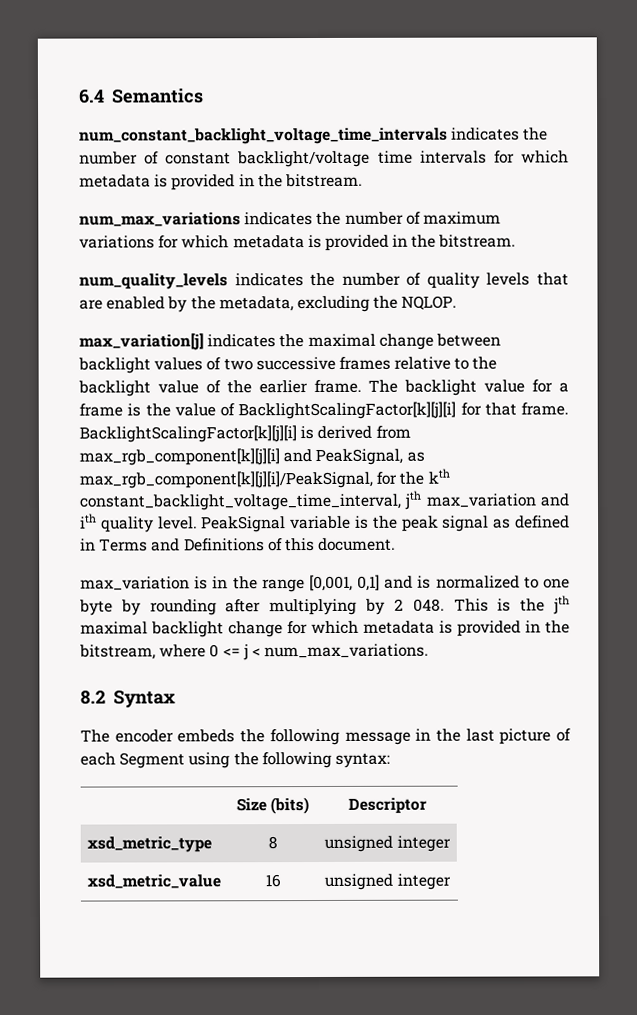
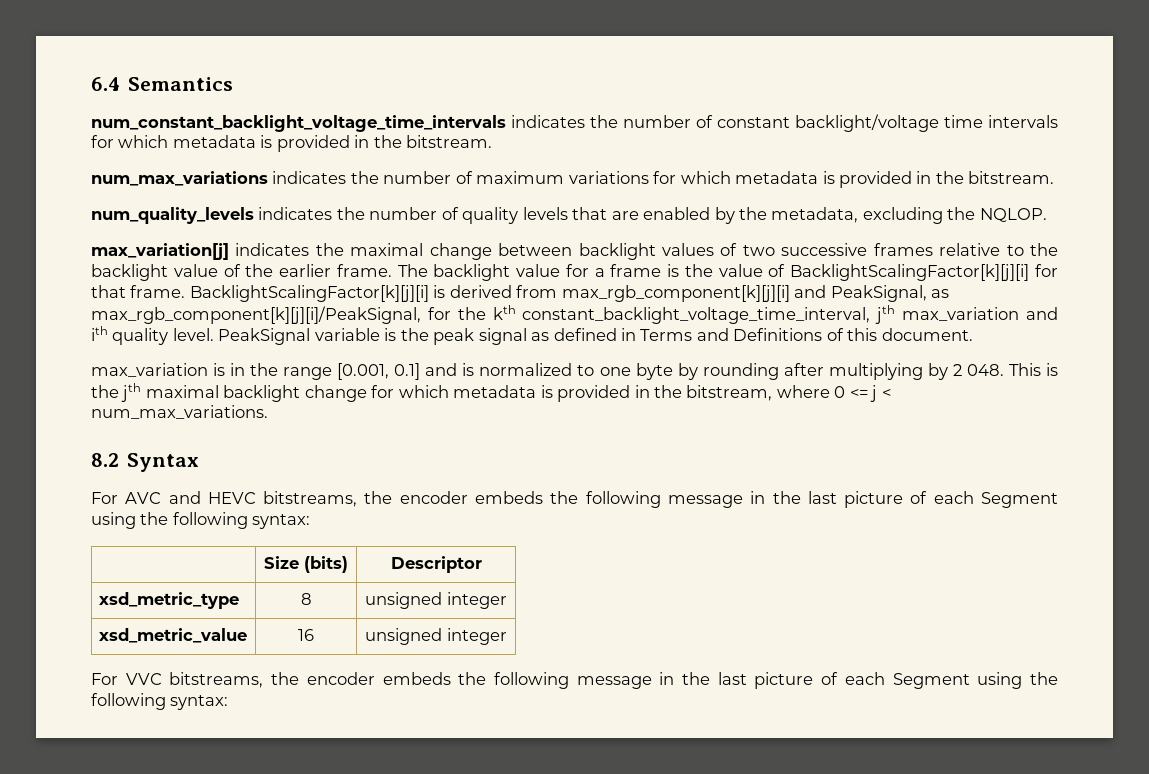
[308,574,381,592] [0,001, 0,1] -> [337,363,421,380] [0.001, 0.1]
[80,729,110,743] The -> [91,491,393,507] For AVC and HEVC bitstreams, the
(451, 881) none -> [91,672,1059,689] [91,693,229,710] // For VVC bitstreams, the encoder embeds the following message in the last picture of each Segment using the following syntax:

